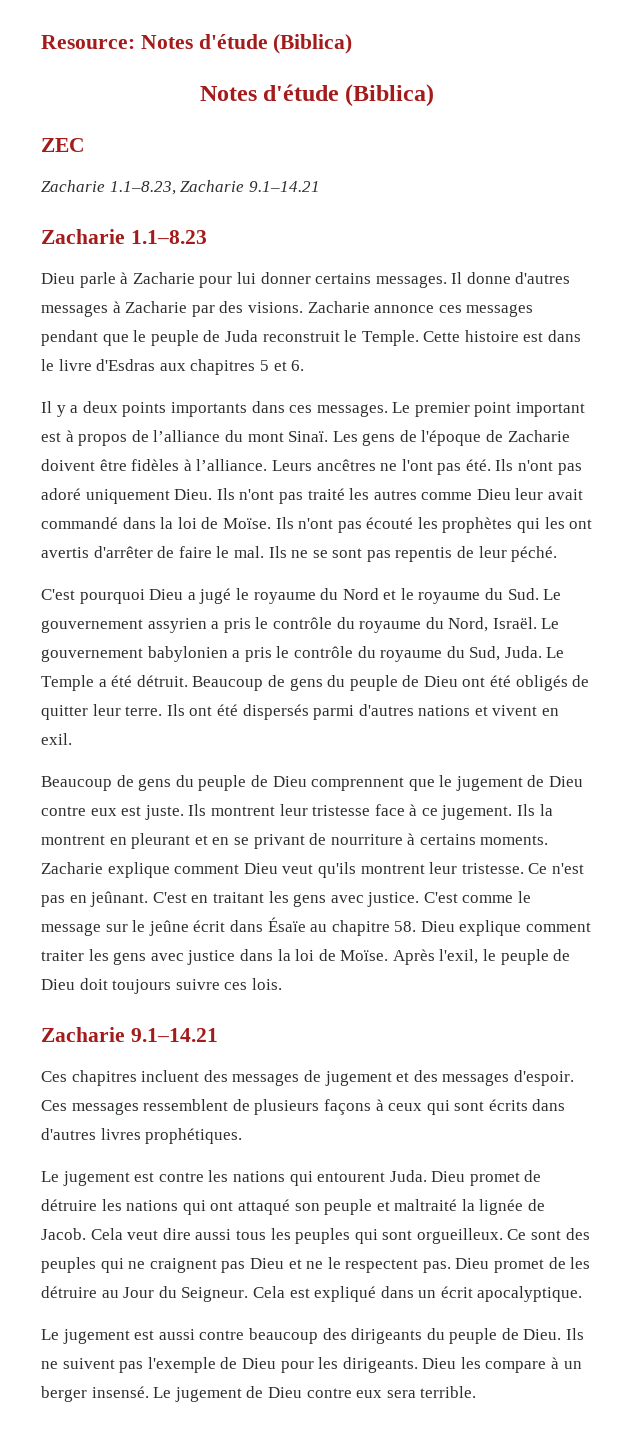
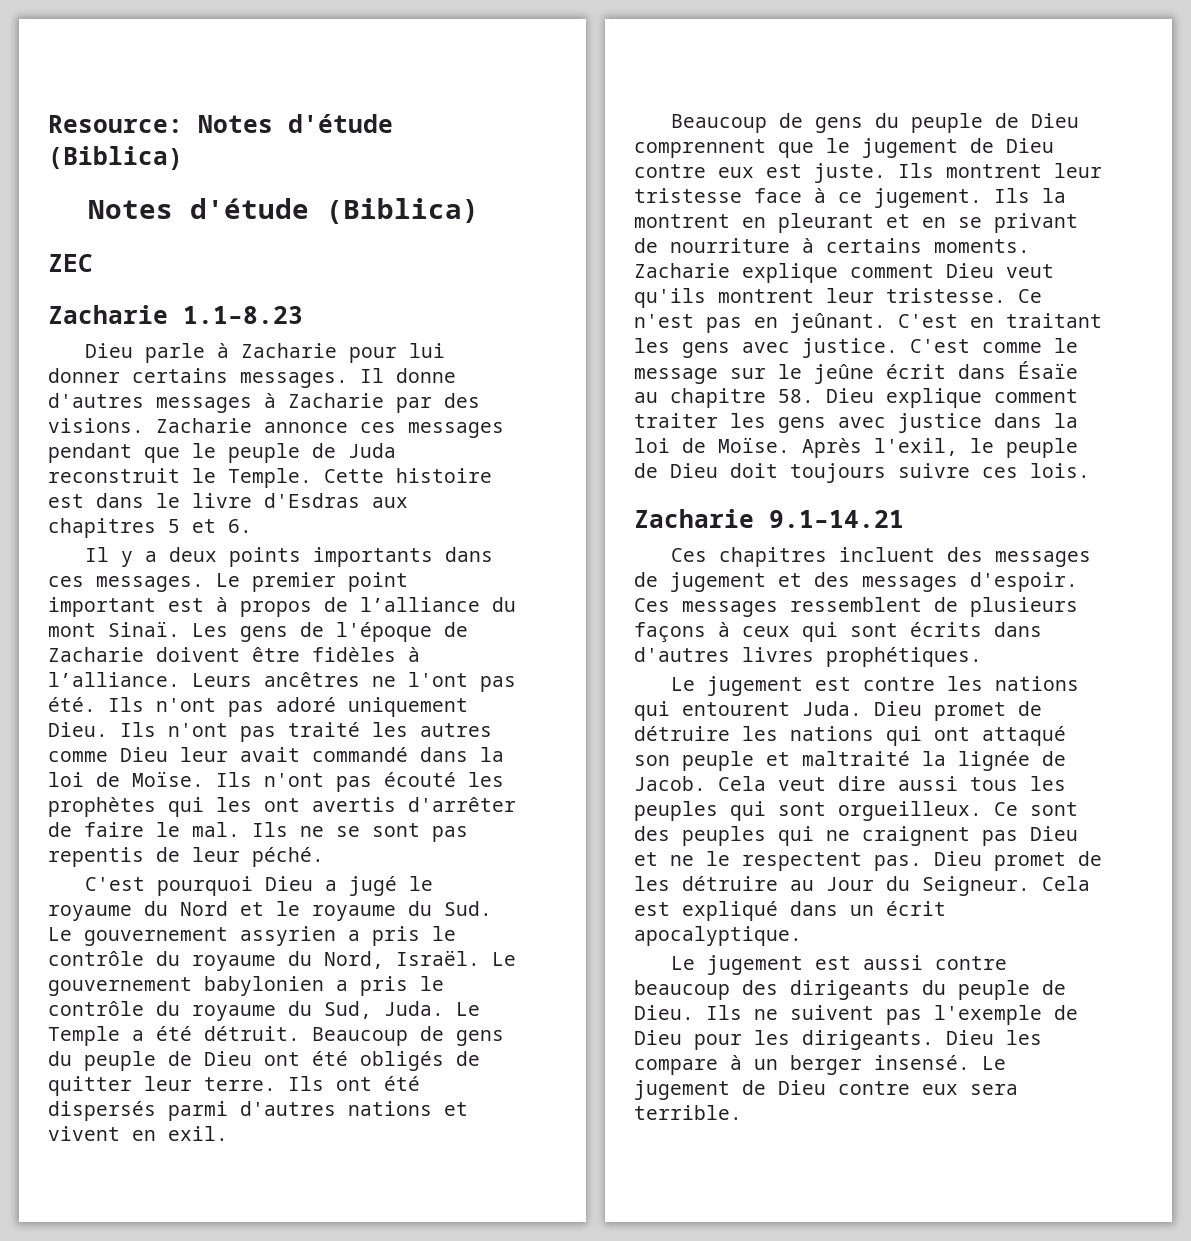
[41,180,320,195] // Zacharie 1.1–8.23, Zacharie 9.1–14.21 -> (93, 263) none

